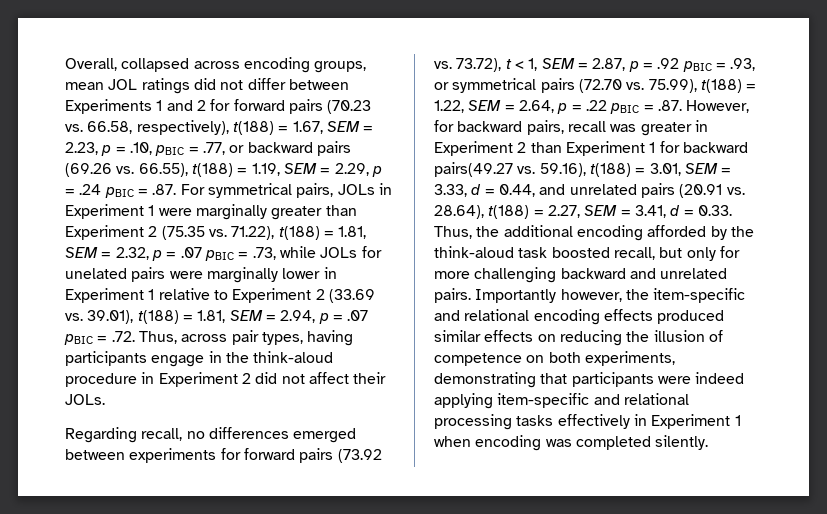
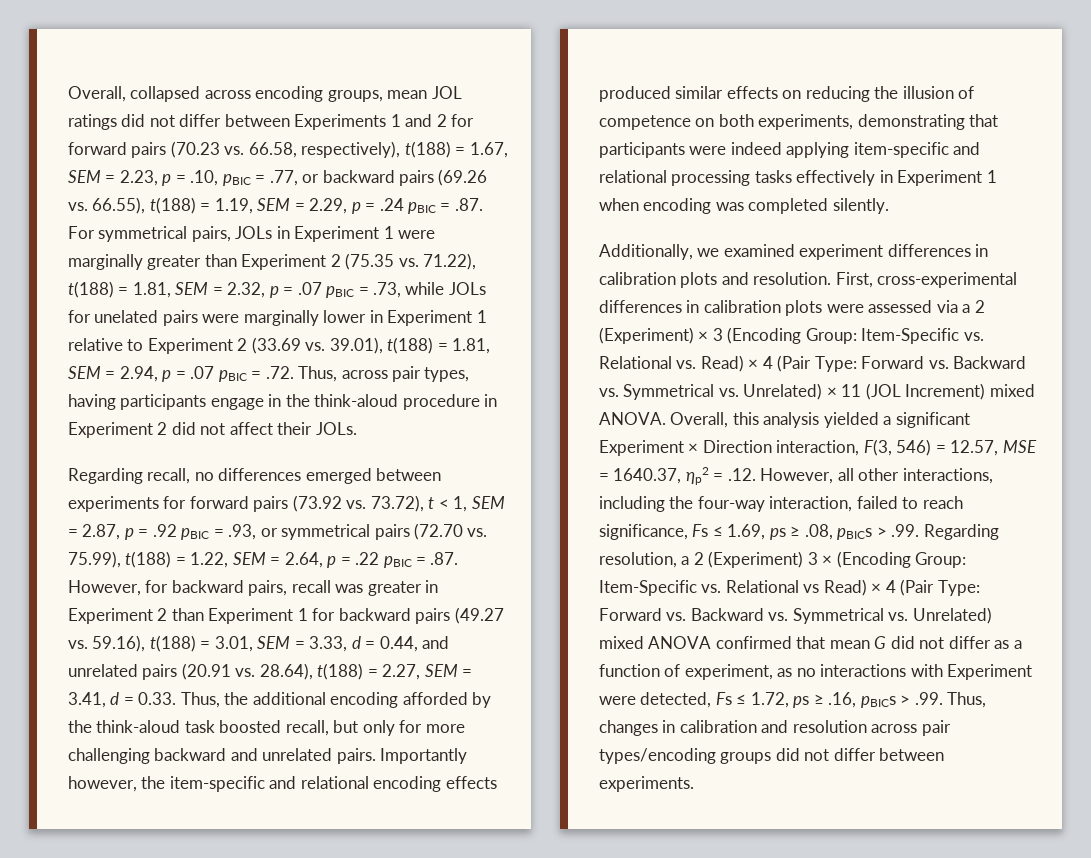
[434,162,513,177] pairs(49.27 -> [415,607,504,624] pairs (49.27
(709, 442) none -> [599,244,989,260] [599,272,1018,288] [599,300,985,316] [599,327,984,344] [599,355,1027,372] [599,383,1035,400] [599,412,970,428] [599,439,1037,456] [599,467,993,485] [599,496,963,512] [599,524,999,540] [599,551,967,568] [599,579,980,596] [599,607,992,624] [599,636,1022,649] [599,664,1033,680] [599,692,987,708] [599,720,951,736] [599,748,945,764] [599,776,694,792] // Additionally, we examined experiment differences in calibration plots and resolution. First, cross-experimental differences in calibration plots were assessed via a 2 (Experiment) × 3 (Encoding Group: Item-Specific vs. Relational vs. Read) × 4 (Pair Type: Forward vs. Backward vs. Symmetrical vs. Unrelated) × 11 (JOL Increment) mixed ANOVA. Overall, this analysis yielded a significant Experiment × Direction interaction, F(3, 546) = 12.57, MSE = 1640.37, ηp2 = .12. However, all other interactions, including the four-way interaction, failed to reach significance, Fs ≤ 1.69, ps ≥ .08, pBICs > .99. Regarding resolution, a 2 (Experiment) 3 × (Encoding Group: Item-Specific vs. Relational vs Read) × 4 (Pair Type: Forward vs. Backward vs. Symmetrical vs. Unrelated) mixed ANOVA confirmed that mean G did not differ as a function of experiment, as no interactions with Experiment were detected, Fs ≤ 1.72, ps ≥ .16, pBICs > .99. Thus, changes in calibration and resolution across pair types/encoding groups did not differ between experiments.

